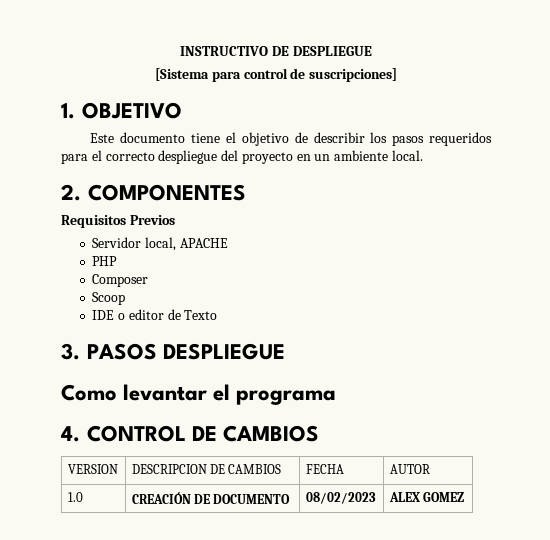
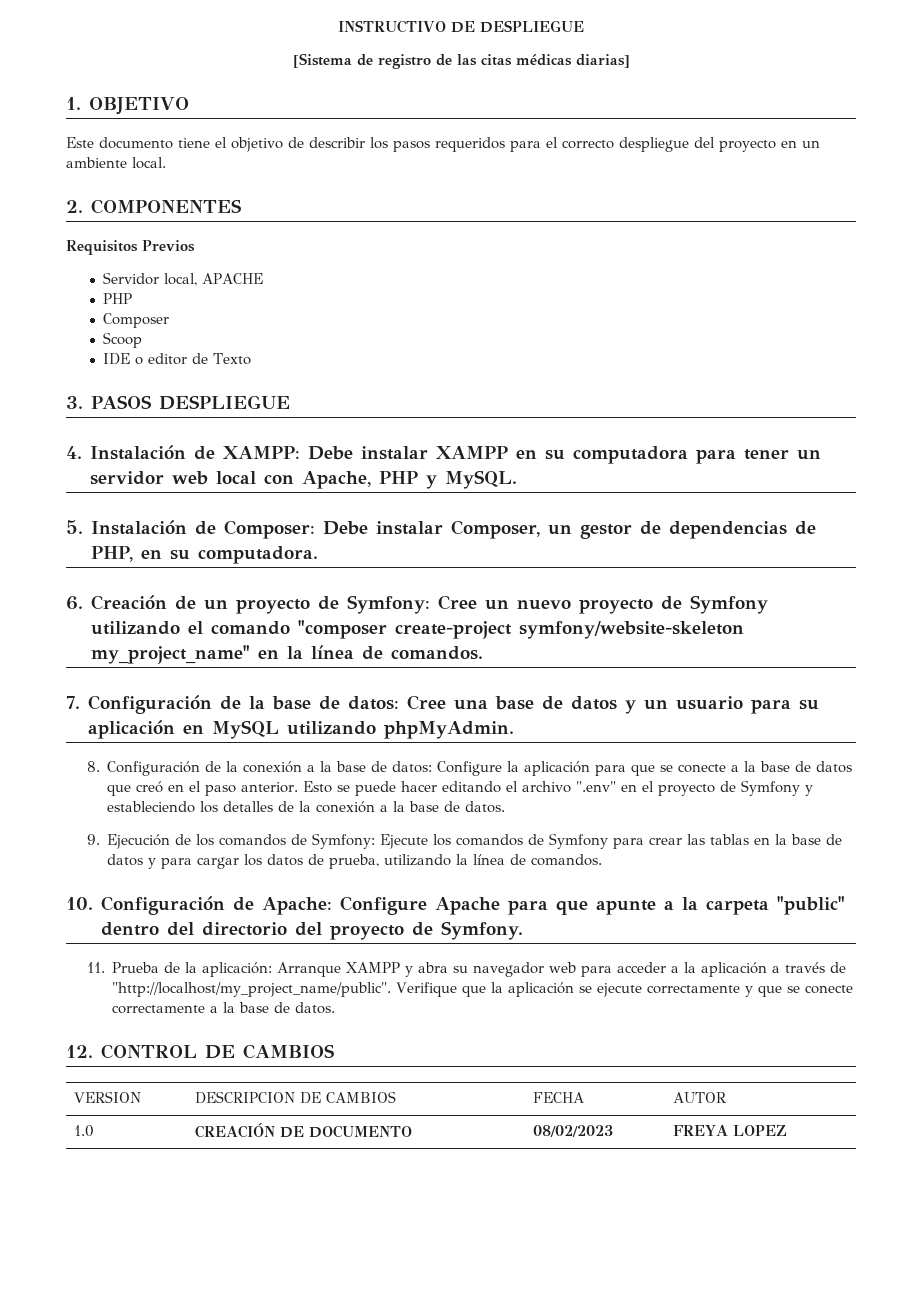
[211,68,398,82] para control de suscripciones] -> [356,54,630,69] de registro de las citas médicas diarias]
[61,384,337,405] [61,426,80,442] Como levantar el programa // 4. -> [66,445,821,464] [89,470,517,489] [66,520,817,539] [90,546,319,564] [66,595,768,614] [90,620,744,639] [90,645,483,664] [66,695,819,714] [87,720,514,739] [86,761,853,776] [107,780,814,796] [107,801,506,813] [86,833,843,849] [107,854,603,869] [66,896,845,915] [100,921,524,940] [86,962,847,977] [112,982,854,997] [112,1002,336,1014] [66,1045,93,1058] 4. Instalación de XAMPP: Debe instalar XAMPP en su computadora para tener un servidor web local con Apache, PHP y MySQL. // 5. Instalación de Composer: Debe instalar Composer, un gestor de dependencias de PHP, en su computadora. // 6. Creación de un proyecto de Symfony: Cree un nuevo proyecto de Symfony utilizando el comando "composer create-project symfony/website-skeleton my_project_name" en la línea de comandos. // 7. Configuración de la base de datos: Cree una base de datos y un usuario para su aplicación en MySQL utilizando phpMyAdmin. // 8. Configuración de la conexión a la base de datos: Configure la aplicación para que se conecte a la base de datos que creó en el paso anterior. Esto se puede hacer editando el archivo ".env" en el proyecto de Symfony y estableciendo los detalles de la conexión a la base de datos. // 9. Ejecución de los comandos de Symfony: Ejecute los comandos de Symfony para crear las tablas en la base de datos y para cargar los datos de prueba, utilizando la línea de comandos. // 10. Configuración de Apache: Configure Apache para que apunte a la carpeta "public" dentro del directorio del proyecto de Symfony. // 11. Prueba de la aplicación: Arranque XAMPP y abra su navegador web para acceder a la aplicación a través de "http://localhost/my_project_name/public". Verifique que la aplicación se ejecute correctamente y que se conecte correctamente a la base de datos. // 12.
[388,492,464,502] ALEX GOMEZ -> [673,1125,788,1136] FREYA LOPEZ

